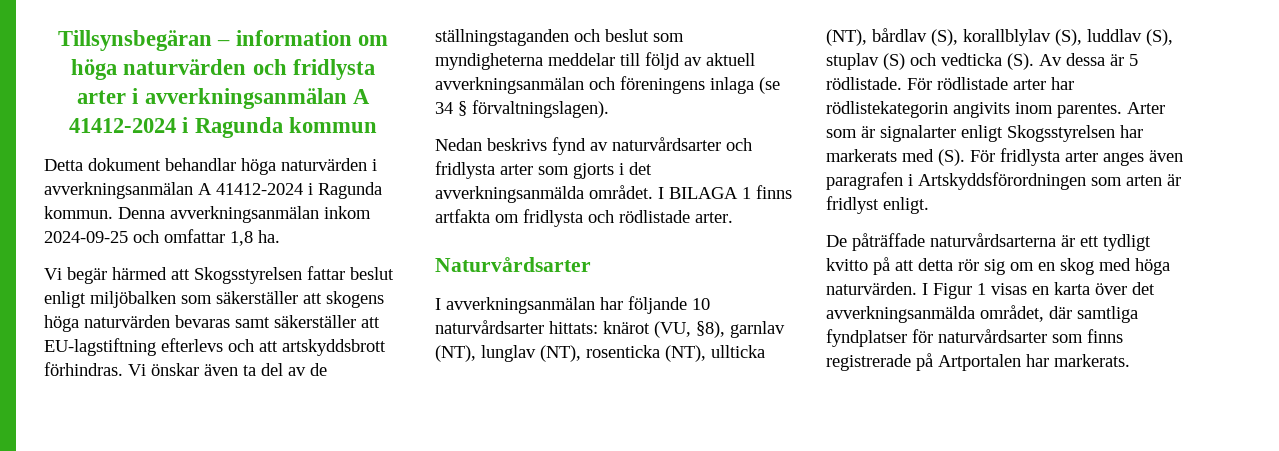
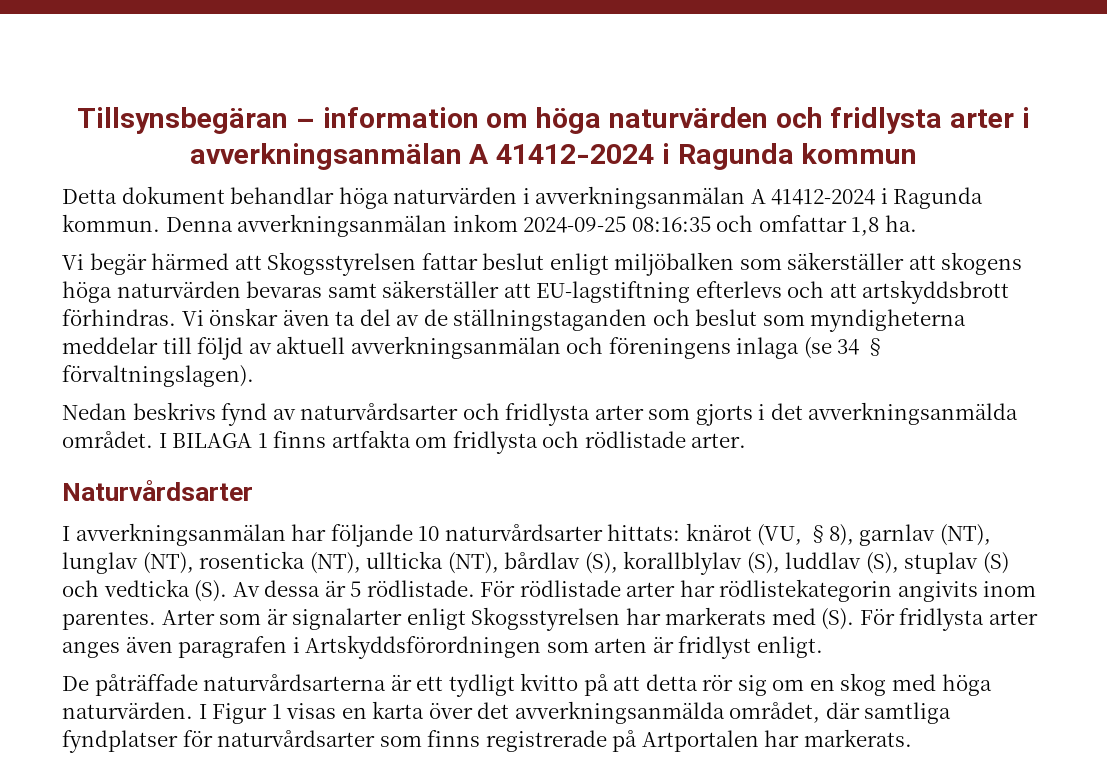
(128, 237) none -> [631,216,711,232] 08:16:35

